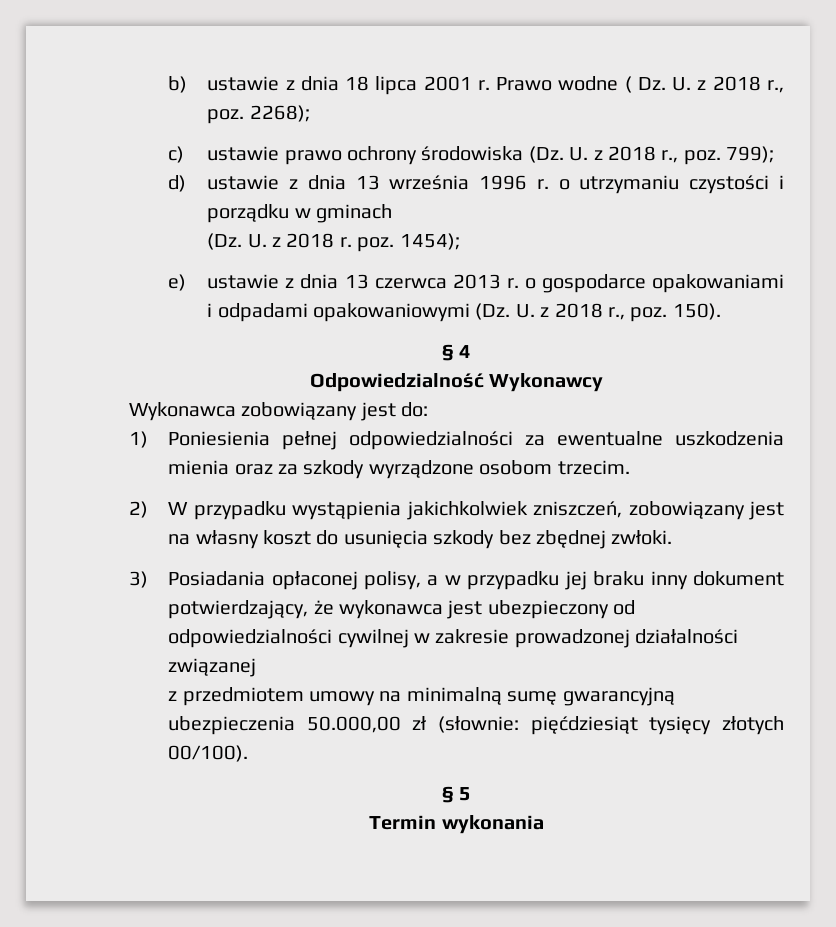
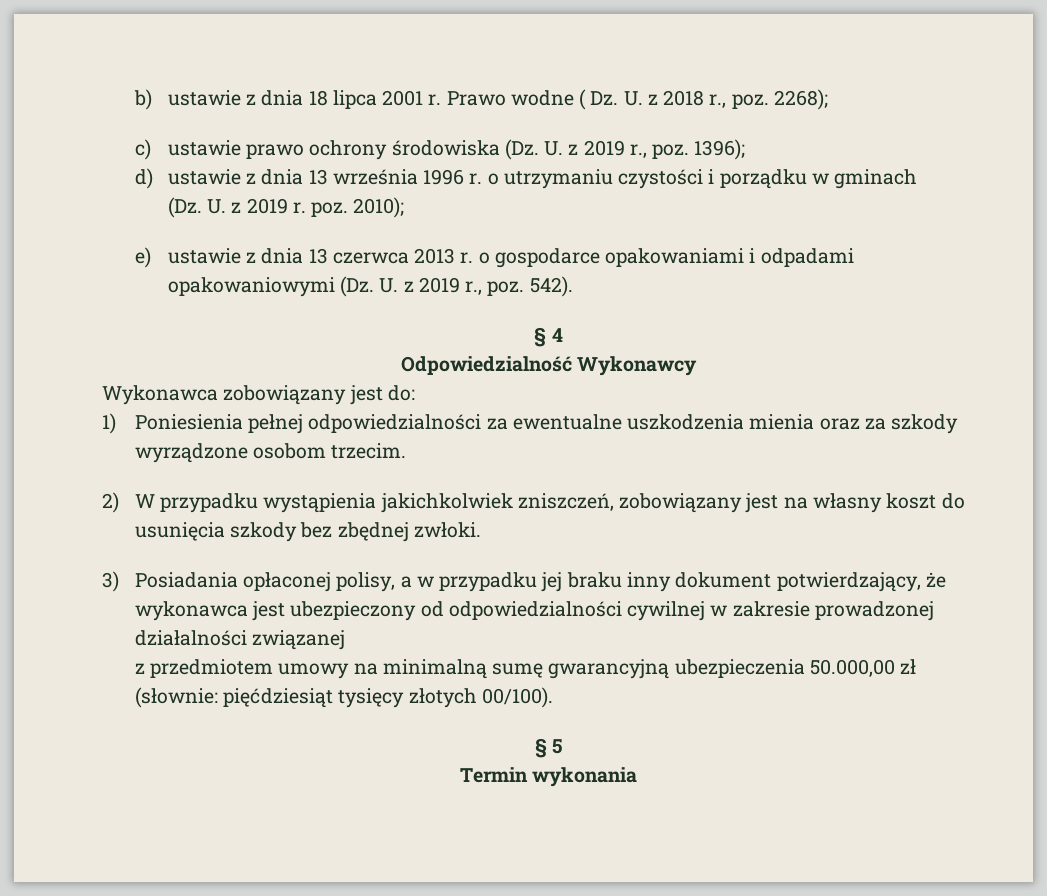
[608,146,775,165] 2018 r., poz. 799); -> [583,139,746,160] 2019 r., poz. 1396);
[286,233,335,248] 2018 -> [246,198,288,214] 2019
[399,233,460,250] 1454); -> [353,197,405,218] 2010);
[554,303,721,322] 2018 r., poz. 150). -> [418,276,573,297] 2019 r., poz. 542).

